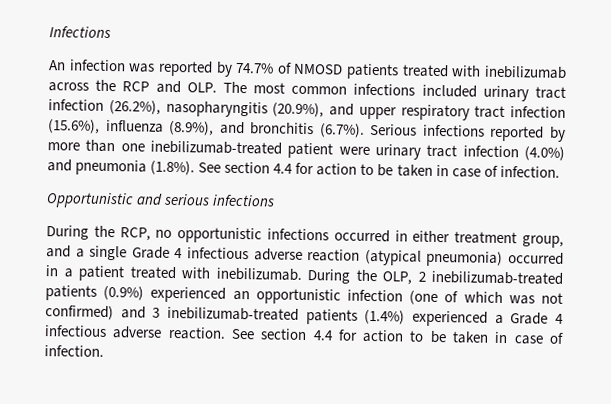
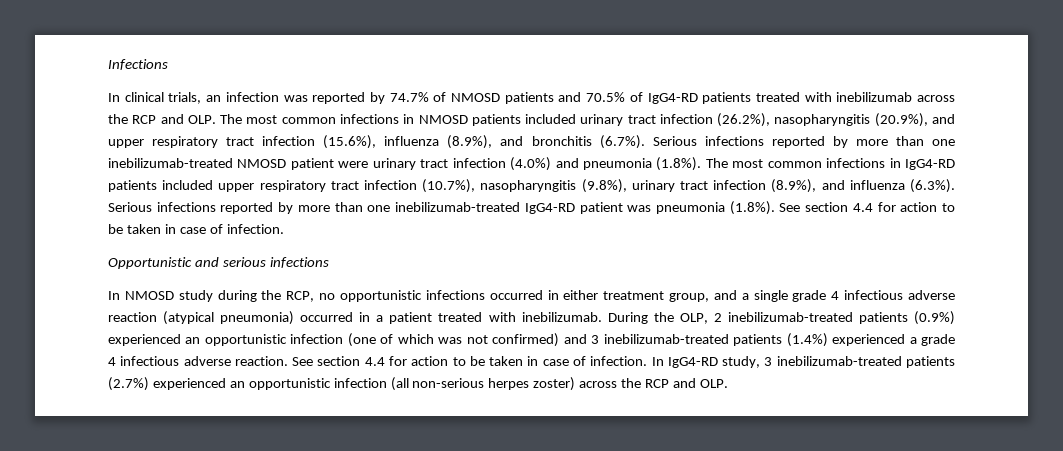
[48,60,66,71] An -> [108,92,222,104] In clinical trials, an
(400, 71) none -> [558,92,752,104] and 70.5% of IgG4-RD patients
(416, 89) none -> [403,114,521,126] in NMOSD patients
(282, 147) none -> [237,159,287,168] NMOSD
(196, 168) none -> [705,158,955,170] [108,179,956,193] [108,201,775,215] The most common infections in IgG4-RD patients included upper respiratory tract infection (10.7%), nasopharyngitis (9.8%), urinary tract infection (8.9%), and influenza (6.3%). Serious infections reported by more than one inebilizumab-treated IgG4-RD patient was pneumonia (1.8%).
[46,225,89,240] During -> [108,290,257,302] In NMOSD study during
[131,246,170,259] Grade -> [792,290,827,302] grade
[510,312,549,325] Grade -> [921,334,956,346] grade
(104, 351) none -> [651,356,956,368] [108,377,728,391] In IgG4-RD study, 3 inebilizumab-treated patients (2.7%) experienced an opportunistic infection (all non-serious herpes zoster) across the RCP and OLP.

